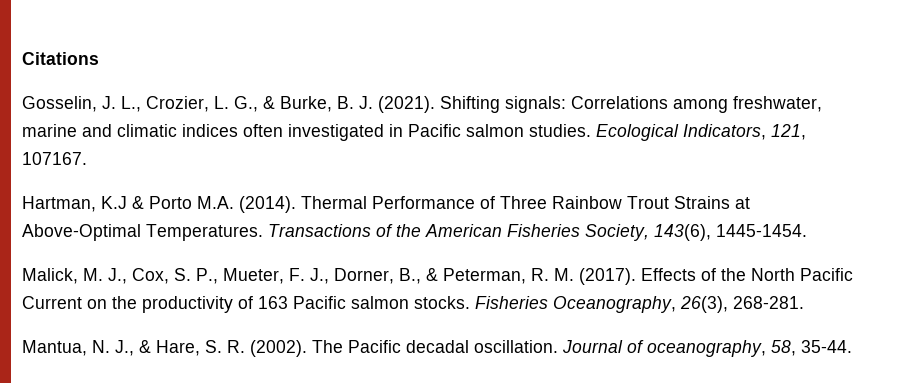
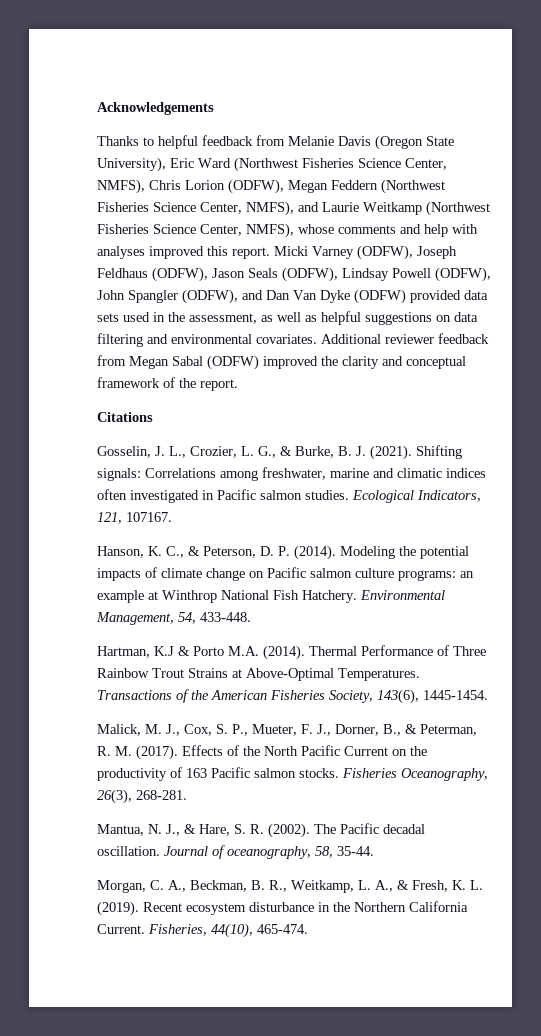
(22, 58) none -> [97,102,214,115] [97,135,454,150] [97,157,447,172] [97,179,445,194] [97,201,490,216] [97,223,478,238] [97,245,457,260] [97,267,491,282] [97,289,488,304] [97,311,478,325] [97,333,489,347] [97,355,466,370] [97,377,238,391] Acknowledgements // Thanks to helpful feedback from Melanie Davis (Oregon State University), Eric Ward (Northwest Fisheries Science Center, NMFS), Chris Lorion (ODFW), Megan Feddern (Northwest Fisheries Science Center, NMFS), and Laurie Weitkamp (Northwest Fisheries Science Center, NMFS), whose comments and help with analyses improved this report. Micki Varney (ODFW), Joseph Feldhaus (ODFW), Jason Seals (ODFW), Lindsay Powell (ODFW), John Spangler (ODFW), and Dan Van Dyke (ODFW) provided data sets used in the assessment, as well as helpful suggestions on data filtering and environmental covariates. Additional reviewer feedback from Megan Sabal (ODFW) improved the clarity and conceptual framework of the report. //
(87, 158) none -> [97,545,469,560] [97,567,474,581] [97,590,445,603] [96,612,251,625] // Hanson, K. C., & Peterson, D. P. (2014). Modeling the potential impacts of climate change on Pacific salmon culture programs: an example at Winthrop National Fish Hatchery. Environmental Management, 54, 433-448.
(852, 346) none -> [97,880,483,893] [97,901,468,916] [97,923,308,938] // Morgan, C. A., Beckman, B. R., Weitkamp, L. A., & Fresh, K. L. (2019). Recent ecosystem disturbance in the Northern California Current. Fisheries, 44(10), 465-474.

